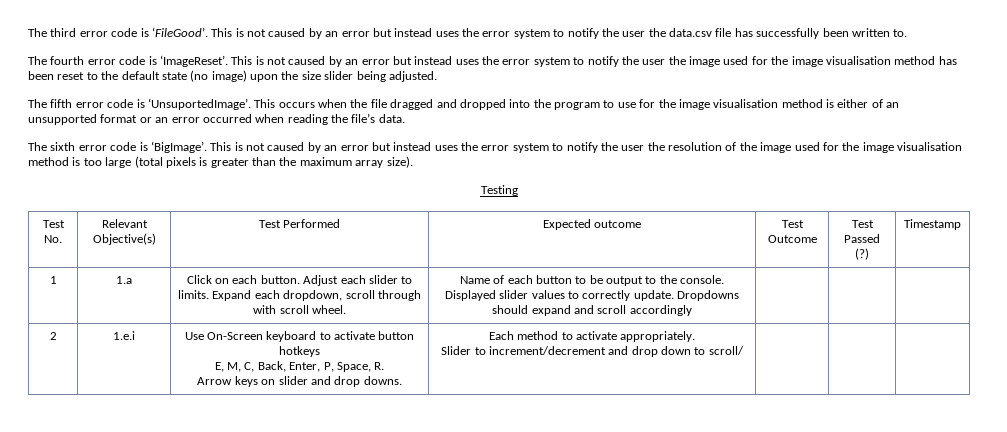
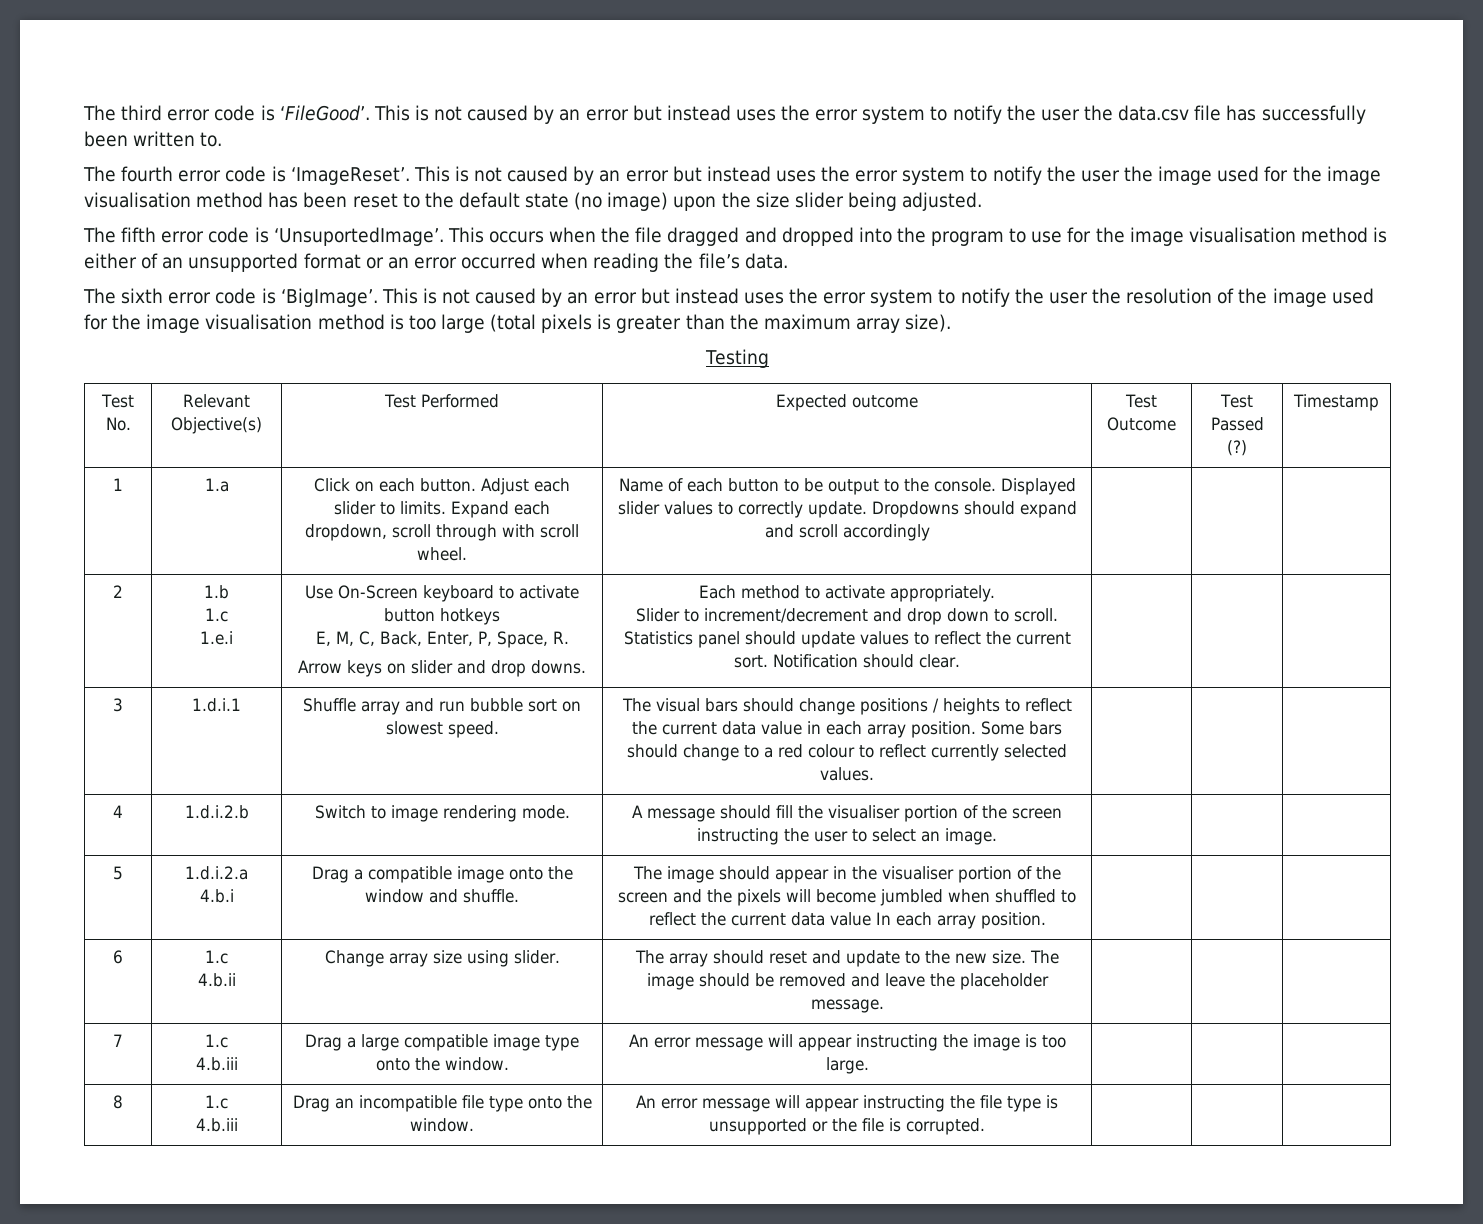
(57, 336) none -> [204,585,229,599] [205,608,228,622] 1.b // 1.c //
[708,346,744,355] scroll/ -> [1014,608,1058,622] [623,631,1071,648] [734,654,961,668] [113,698,123,712] [192,698,241,712] [303,698,581,715] [385,721,499,738] [621,698,1072,715] [632,721,1062,738] [627,744,1067,761] [820,767,874,781] [113,805,123,818] [184,805,249,819] [314,805,570,822] [632,805,1062,822] [697,828,997,845] [113,866,123,880] [185,866,248,880] [199,889,234,903] [311,866,573,883] [365,889,519,903] [632,866,1061,883] [618,889,1076,906] [648,912,1046,929] [113,950,123,964] [205,950,228,964] [197,973,236,987] [324,950,560,967] [634,950,1059,967] [646,973,1049,990] [810,999,884,1013] [113,1034,123,1047] [205,1034,228,1048] [195,1057,238,1071] [305,1034,579,1051] [375,1057,509,1071] [628,1034,1066,1051] [825,1057,869,1074] [113,1095,123,1109] [205,1095,228,1109] [195,1118,238,1132] [292,1095,592,1112] [410,1118,475,1132] [636,1095,1058,1112] [709,1118,985,1135] scroll. Statistics panel should update values to reflect the current sort. Notification should clear. | | | // 3 | 1.d.i.1 | Shuffle array and run bubble sort on slowest speed. | The visual bars should change positions / heights to reflect the current data value in each array position. Some bars should change to a red colour to reflect currently selected values. | | | // 4 | 1.d.i.2.b | Switch to image rendering mode. | A message should fill the visualiser portion of the screen instructing the user to select an image. | | | // 5 | 1.d.i.2.a // 4.b.i | Drag a compatible image onto the window and shuffle. | The image should appear in the visualiser portion of the screen and the pixels will become jumbled when shuffled to reflect the current data value In each array position. | | | // 6 | 1.c // 4.b.ii | Change array size using slider. | The array should reset and update to the new size. The image should be removed and leave the placeholder message. | | | // 7 | 1.c // 4.b.iii | Drag a large compatible image type onto the window. | An error message will appear instructing the image is too large. | | | // 8 | 1.c // 4.b.iii | Drag an incompatible file type onto the window. | An error message will appear instructing the file type is unsupported or the file is corrupted.

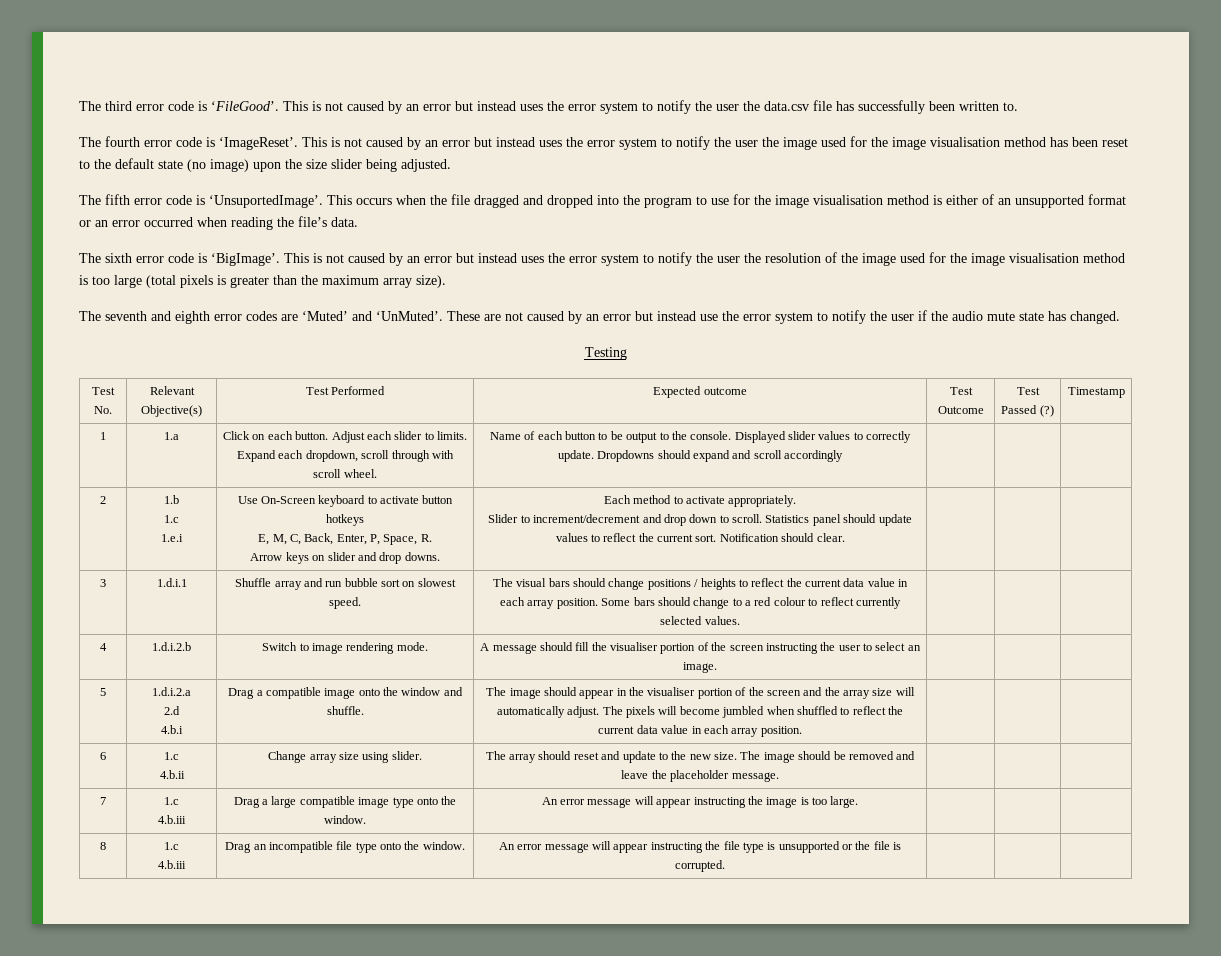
(952, 323) none -> [79,310,1120,324] // The seventh and eighth error codes are ‘Muted’ and ‘UnMuted’. These are not caused by an error but instead use the error system to notify the user if the audio mute state has changed.
(248, 873) none -> [164,706,180,715] // 2.d
(732, 896) none -> [843,687,915,699] [496,706,623,718] array size will automatically adjust. The
[875,912,891,925] In -> [691,726,702,734] in

